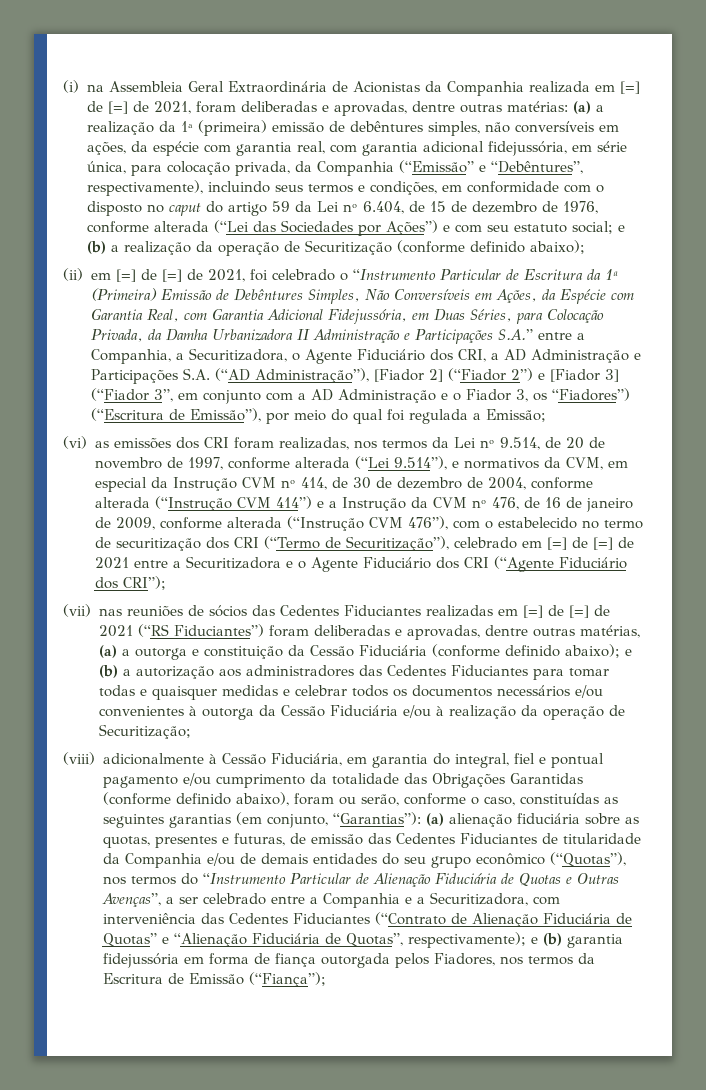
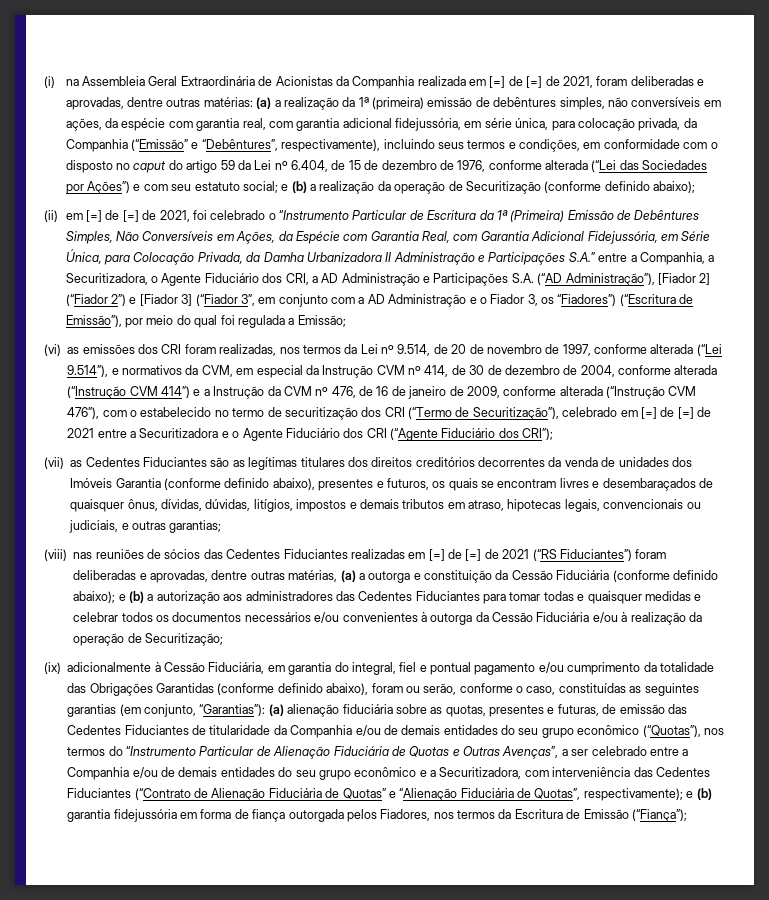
[433,309,512,322] Duas Séries, -> [681,231,711,241] [65,249,102,264] Série Única,
(91, 610) none -> [70,457,692,470] [70,478,713,491] [70,499,701,512] [69,520,222,533] [44,549,67,561] as Cedentes Fiduciantes são as legítimas titulares dos direitos creditórios decorrentes da venda de unidades dos Imóveis Garantia (conforme definido abaixo), presentes e futuros, os quais se encontram livres e desembaraçados de quaisquer ônus, dívidas, dúvidas, litígios, impostos e demais tributos em atraso, hipotecas legais, convencionais ou judiciais, e outras garantias; // (viii)
[63,752,95,765] (viii) -> [44,662,61,674] (ix)
(401, 900) none -> [132,767,417,780] e/ou de demais entidades do seu grupo econômico

